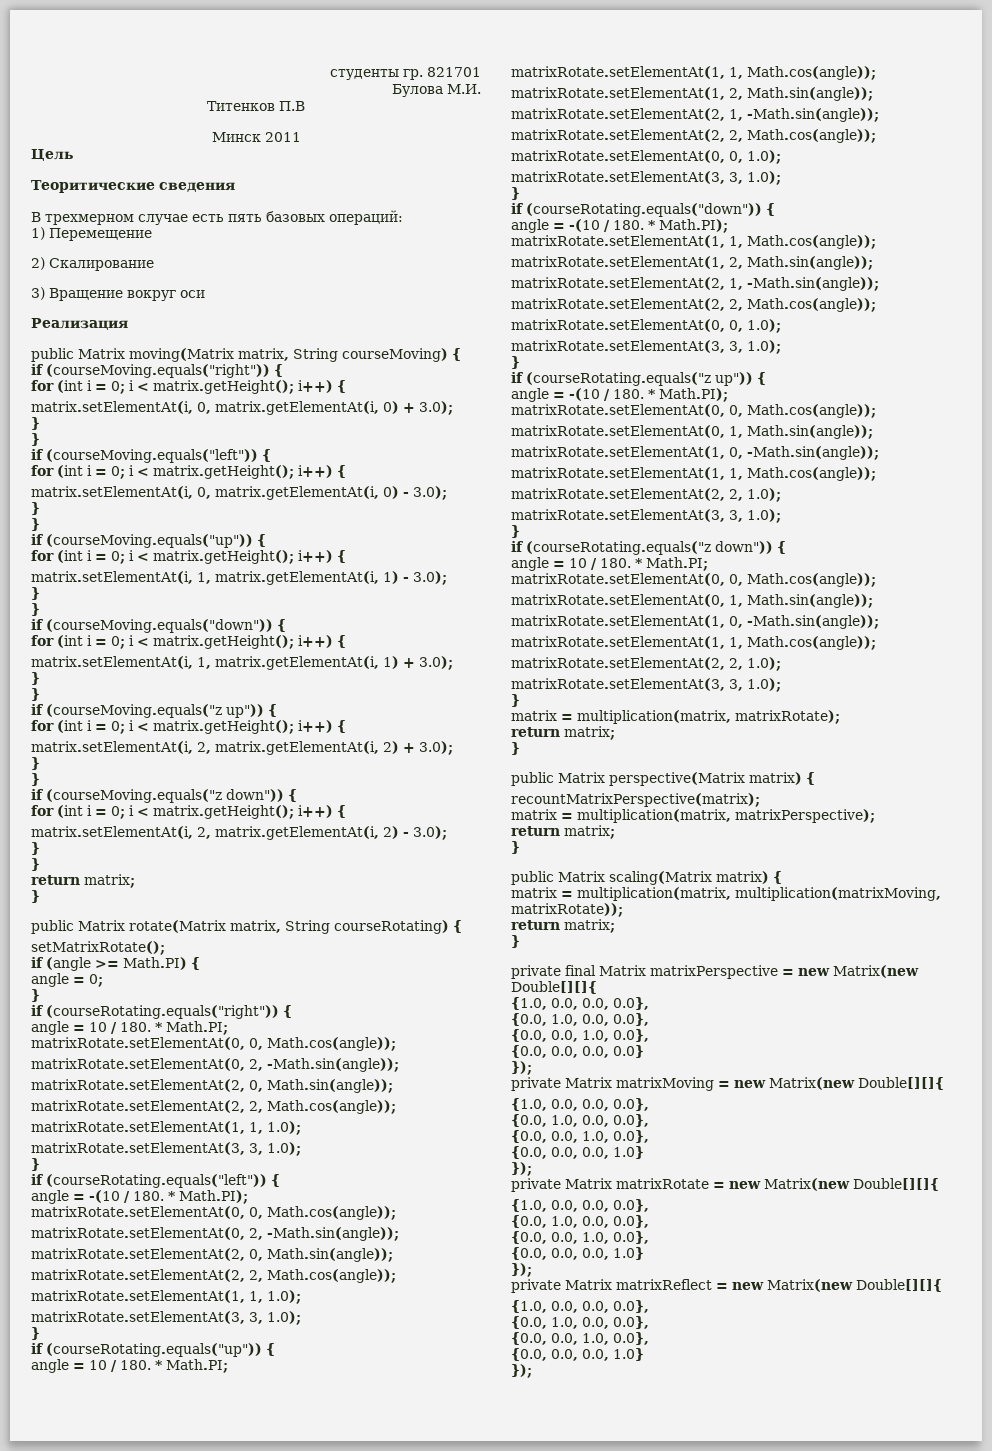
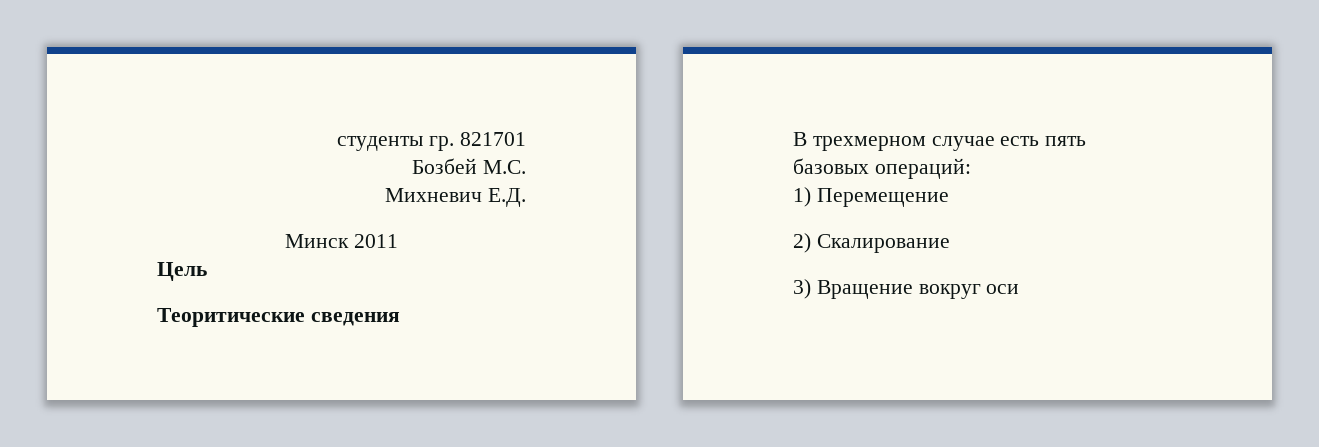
[392,84,481,97] [207,101,305,111] Булова М.И. // Титенков П.В -> [412,158,526,174] [385,188,526,207] Бозбей М.С. // Михневич Е.Д.
[31,318,128,330] [31,348,461,362] [31,364,283,378] [31,380,346,394] [31,401,453,415] [31,417,40,430] [31,433,40,446] [31,449,271,463] [31,465,346,479] [31,486,447,500] [31,502,40,515] [31,518,40,531] [31,534,266,548] [31,550,346,564] [31,571,447,585] [31,587,40,600] [31,603,40,616] [31,619,286,633] [31,635,346,649] [31,656,453,670] [31,672,40,685] [31,688,40,701] [31,704,277,718] [31,720,346,734] [31,741,453,755] [31,757,40,770] [31,773,40,786] [31,789,297,803] [31,805,346,819] [31,826,447,840] [31,842,40,855] [31,858,40,871] [31,874,135,888] [31,890,40,903] [31,920,462,934] [31,941,165,955] [31,957,200,971] [31,973,103,987] [31,989,40,1002] [31,1005,292,1019] [31,1021,228,1035] [31,1037,396,1051] [31,1058,399,1072] [31,1079,393,1093] [31,1100,396,1114] [31,1121,301,1135] [31,1142,301,1156] [31,1158,40,1171] [31,1174,280,1188] [31,1190,248,1204] [31,1206,396,1220] [31,1227,399,1241] [31,1248,393,1262] [31,1269,396,1283] [31,1290,301,1304] [31,1311,301,1325] [31,1327,40,1340] [31,1343,275,1357] [31,1359,228,1373] [511,66,876,80] [511,87,873,101] [511,108,879,122] [511,129,876,143] [511,150,781,164] [511,171,781,185] [511,187,520,200] [511,203,775,217] [511,219,728,233] [511,235,876,249] [511,256,873,270] [511,277,879,291] [511,298,876,312] [511,319,781,333] [511,340,781,354] [511,356,520,369] [511,372,766,386] [511,388,728,402] [511,404,876,418] [511,425,873,439] [511,446,879,460] [511,467,876,481] [511,488,781,502] [511,509,781,523] [511,525,520,538] [511,541,786,555] [511,557,708,571] [511,573,876,587] [511,594,873,608] [511,615,879,629] [511,636,876,650] [511,657,781,671] [511,678,781,692] [511,694,520,707] [511,710,840,724] [511,726,615,740] [511,742,520,755] [511,772,815,786] [511,793,760,807] [511,809,875,823] [511,825,615,839] [511,841,520,854] [511,871,782,885] [511,887,941,901] [511,903,623,917] [511,919,615,933] [511,935,520,948] [511,965,919,979] [511,981,597,994] [511,997,649,1010] [511,1013,649,1026] [511,1029,649,1042] [511,1045,644,1058] [511,1061,532,1075] [511,1077,944,1091] [511,1098,649,1111] [511,1114,649,1127] [511,1130,649,1143] [511,1146,644,1159] [511,1162,532,1176] [511,1178,939,1192] [511,1199,649,1212] [511,1215,649,1228] [511,1231,649,1244] [511,1247,644,1260] [511,1263,532,1277] [511,1279,942,1293] [511,1300,649,1313] [511,1316,649,1329] [511,1332,649,1345] [511,1348,644,1361] [511,1364,532,1378] // Реализация // public Matrix moving(Matrix matrix, String courseMoving) { // if (courseMoving.equals("right")) { // for (int i = 0; i < matrix.getHeight(); i++) { // matrix.setElementAt(i, 0, matrix.getElementAt(i, 0) + 3.0); // } // } // if (courseMoving.equals("left")) { // for (int i = 0; i < matrix.getHeight(); i++) { // matrix.setElementAt(i, 0, matrix.getElementAt(i, 0) - 3.0); // } // } // if (courseMoving.equals("up")) { // for (int i = 0; i < matrix.getHeight(); i++) { // matrix.setElementAt(i, 1, matrix.getElementAt(i, 1) - 3.0); // } // } // if (courseMoving.equals("down")) { // for (int i = 0; i < matrix.getHeight(); i++) { // matrix.setElementAt(i, 1, matrix.getElementAt(i, 1) + 3.0); // } // } // if (courseMoving.equals("z up")) { // for (int i = 0; i < matrix.getHeight(); i++) { // matrix.setElementAt(i, 2, matrix.getElementAt(i, 2) + 3.0); // } // } // if (courseMoving.equals("z down")) { // for (int i = 0; i < matrix.getHeight(); i++) { // matrix.setElementAt(i, 2, matrix.getElementAt(i, 2) - 3.0); // } // } // return matrix; // } // public Matrix rotate(Matrix matrix, String courseRotating) { // setMatrixRotate(); // if (angle >= Math.PI) { // angle = 0; // } // if (courseRotating.equals("right")) { // angle = 10 / 180. * Math.PI; // matrixRotate.setElementAt(0, 0, Math.cos(angle)); // matrixRotate.setElementAt(0, 2, -Math.sin(angle)); // matrixRotate.setElementAt(2, 0, Math.sin(angle)); // matrixRotate.setElementAt(2, 2, Math.cos(angle)); // matrixRotate.setElementAt(1, 1, 1.0); // matrixRotate.setElementAt(3, 3, 1.0); // } // if (courseRotating.equals("left")) { // angle = -(10 / 180. * Math.PI); // matrixRotate.setElementAt(0, 0, Math.cos(angle)); // matrixRotate.setElementAt(0, 2, -Math.sin(angle)); // matrixRotate.setElementAt(2, 0, Math.sin(angle)); // matrixRotate.setElementAt(2, 2, Math.cos(angle)); // matrixRotate.setElementAt(1, 1, 1.0); // matrixRotate.setElementAt(3, 3, 1.0); // } // if (courseRotating.equals("up")) { // angle = 10 / 180. * Math.PI; // matrixRotate.setElementAt(1, 1, Math.cos(angle)); // matrixRotate.setElementAt(1, 2, Math.sin(angle)); // matrixRotate.setElementAt(2, 1, -Math.sin(angle)); // matrixRotate.setElementAt(2, 2, Math.cos(angle)); // matrixRotate.setElementAt(0, 0, 1.0); // matrixRotate.setElementAt(3, 3, 1.0); // } // if (courseRotating.equals("down")) { // angle = -(10 / 180. * Math.PI); // matrixRotate.setElementAt(1, 1, Math.cos(angle)); // matrixRotate.setElementAt(1, 2, Math.sin(angle)); // matrixRotate.setElementAt(2, 1, -Math.sin(angle)); // matrixRotate.setElementAt(2, 2, Math.cos(angle)); // matrixRotate.setElementAt(0, 0, 1.0); // matrixRotate.setElementAt(3, 3, 1.0); // } // if (courseRotating.equals("z up")) { // angle = -(10 / 180. * Math.PI); // matrixRotate.setElementAt(0, 0, Math.cos(angle)); // matrixRotate.setElementAt(0, 1, Math.sin(angle)); // matrixRotate.setElementAt(1, 0, -Math.sin(angle)); // matrixRotate.setElementAt(1, 1, Math.cos(angle)); // matrixRotate.setElementAt(2, 2, 1.0); // matrixRotate.setElementAt(3, 3, 1.0); // } // if (courseRotating.equals("z down")) { // angle = 10 / 180. * Math.PI; // matrixRotate.setElementAt(0, 0, Math.cos(angle)); // matrixRotate.setElementAt(0, 1, Math.sin(angle)); // matrixRotate.setElementAt(1, 0, -Math.sin(angle)); // matrixRotate.setElementAt(1, 1, Math.cos(angle)); // matrixRotate.setElementAt(2, 2, 1.0); // matrixRotate.setElementAt(3, 3, 1.0); // } // matrix = multiplication(matrix, matrixRotate); // return matrix; // } // public Matrix perspective(Matrix matrix) { // recountMatrixPerspective(matrix); // matrix = multiplication(matrix, matrixPerspective); // return matrix; // } // public Matrix scaling(Matrix matrix) { // matrix = multiplication(matrix, multiplication(matrixMoving, matrixRotate)); // return matrix; // } // private final Matrix matrixPerspective = new Matrix(new Double[][]{ // {1.0, 0.0, 0.0, 0.0}, // {0.0, 1.0, 0.0, 0.0}, // {0.0, 0.0, 1.0, 0.0}, // {0.0, 0.0, 0.0, 0.0} // }); // private Matrix matrixMoving = new Matrix(new Double[][]{ // {1.0, 0.0, 0.0, 0.0}, // {0.0, 1.0, 0.0, 0.0}, // {0.0, 0.0, 1.0, 0.0}, // {0.0, 0.0, 0.0, 1.0} // }); // private Matrix matrixRotate = new Matrix(new Double[][]{ // {1.0, 0.0, 0.0, 0.0}, // {0.0, 1.0, 0.0, 0.0}, // {0.0, 0.0, 1.0, 0.0}, // {0.0, 0.0, 0.0, 1.0} // }); // private Matrix matrixReflect = new Matrix(new Double[][]{ // {1.0, 0.0, 0.0, 0.0}, // {0.0, 1.0, 0.0, 0.0}, // {0.0, 0.0, 1.0, 0.0}, // {0.0, 0.0, 0.0, 1.0} // }); -> (1020, 289) none

